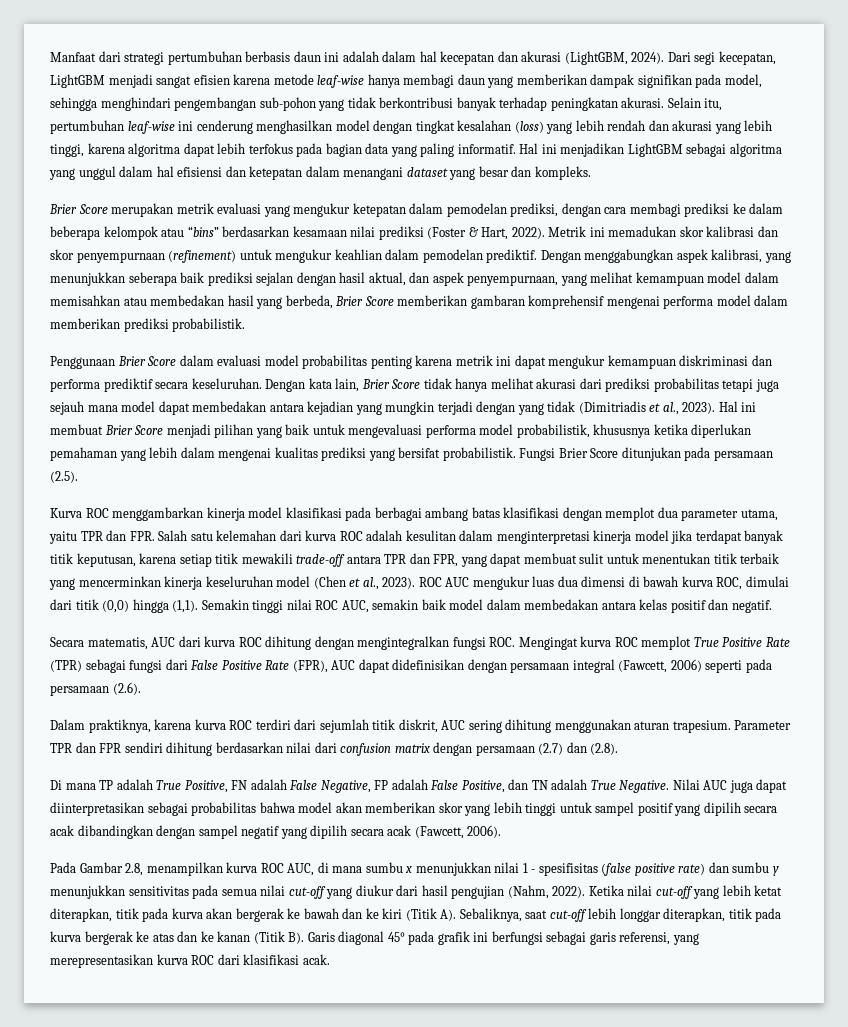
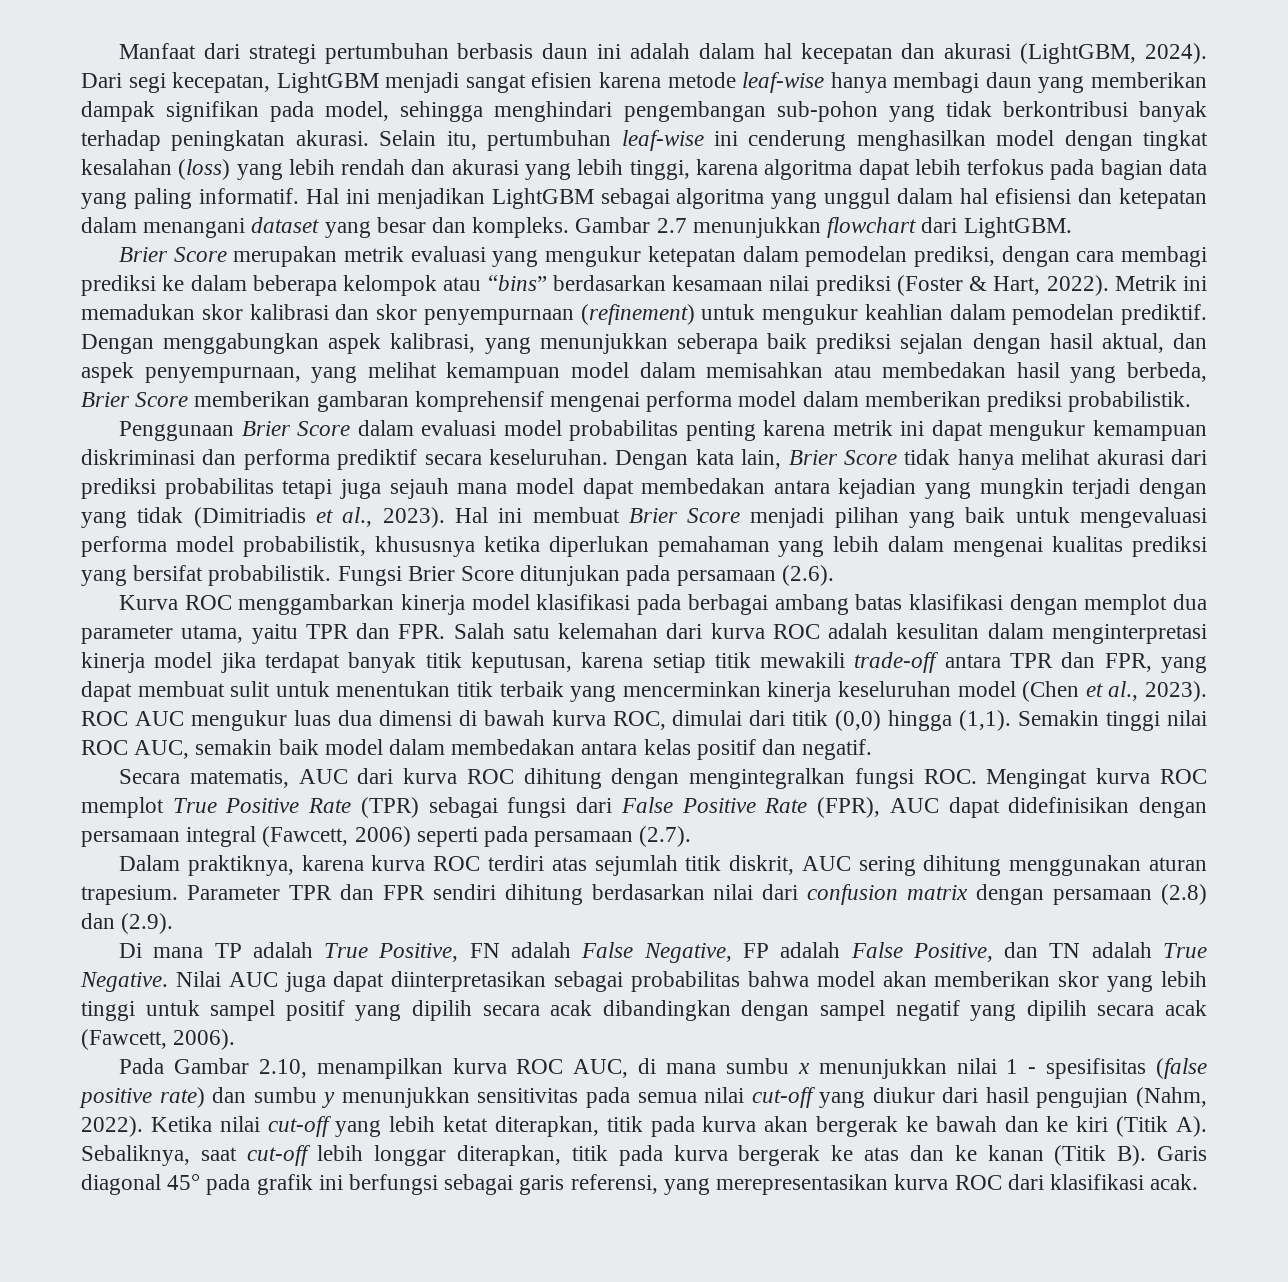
(591, 173) none -> [575,217,1072,238] Gambar 2.7 menunjukkan flowchart dari LightGBM.
[50,471,78,483] (2.5). -> [781,565,834,586] (2.6).
[112,682,141,695] (2.6). -> [639,826,692,847] (2.7).
[294,719,317,730] dari -> [551,857,587,871] atas
[538,742,619,755] (2.7) dan (2.8). -> [1161,884,1207,905] [81,913,174,934] (2.8) dan (2.9).
[125,863,144,876] 2.8, -> [258,1059,307,1078] 2.10,

